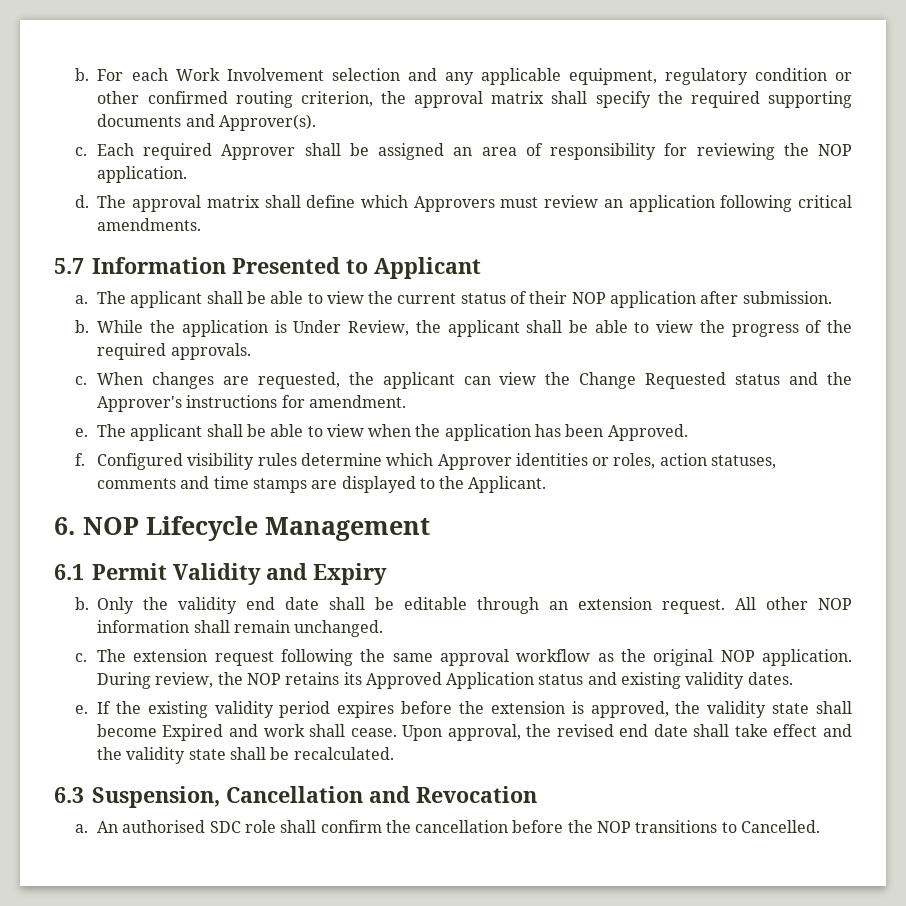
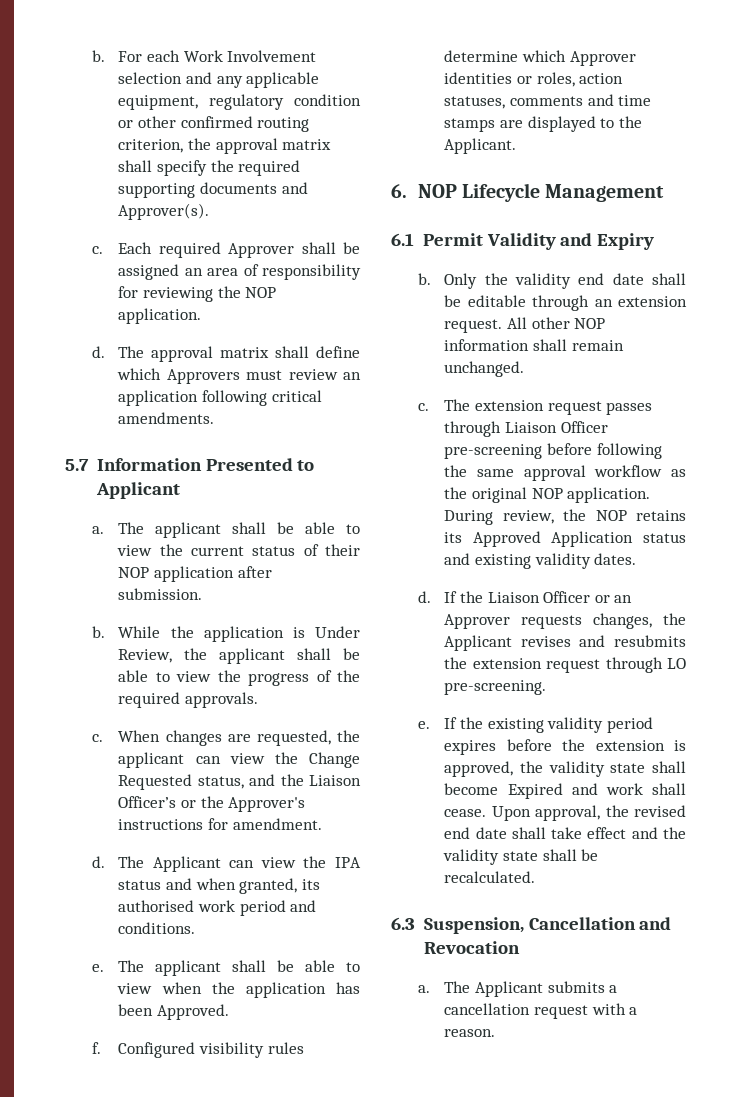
[735,372,852,385] status and the -> [197,774,361,789] [118,796,224,808] status, and the Liaison Officer’s or the
(406, 401) none -> [91,856,361,872] [118,878,320,894] [118,900,317,916] [118,922,196,934] // d. The Applicant can view the IPA status and when granted, its authorised work period and conditions.
(274, 658) none -> [606,402,653,415] [444,421,608,437] [444,443,592,459] passes through Liaison Officer pre-screening before
(793, 678) none -> [417,591,633,603] [444,613,686,629] [444,635,686,651] [444,657,686,673] [444,680,547,695] // d. If the Liaison Officer or an Approver requests changes, the Applicant revises and resubmits the extension request through LO pre-screening.
[96,820,821,833] An authorised SDC role shall confirm the cancellation before the NOP transitions to Cancelled. -> [444,981,618,997] [444,1003,638,1019] [444,1029,496,1037] The Applicant submits a cancellation request with a reason.

